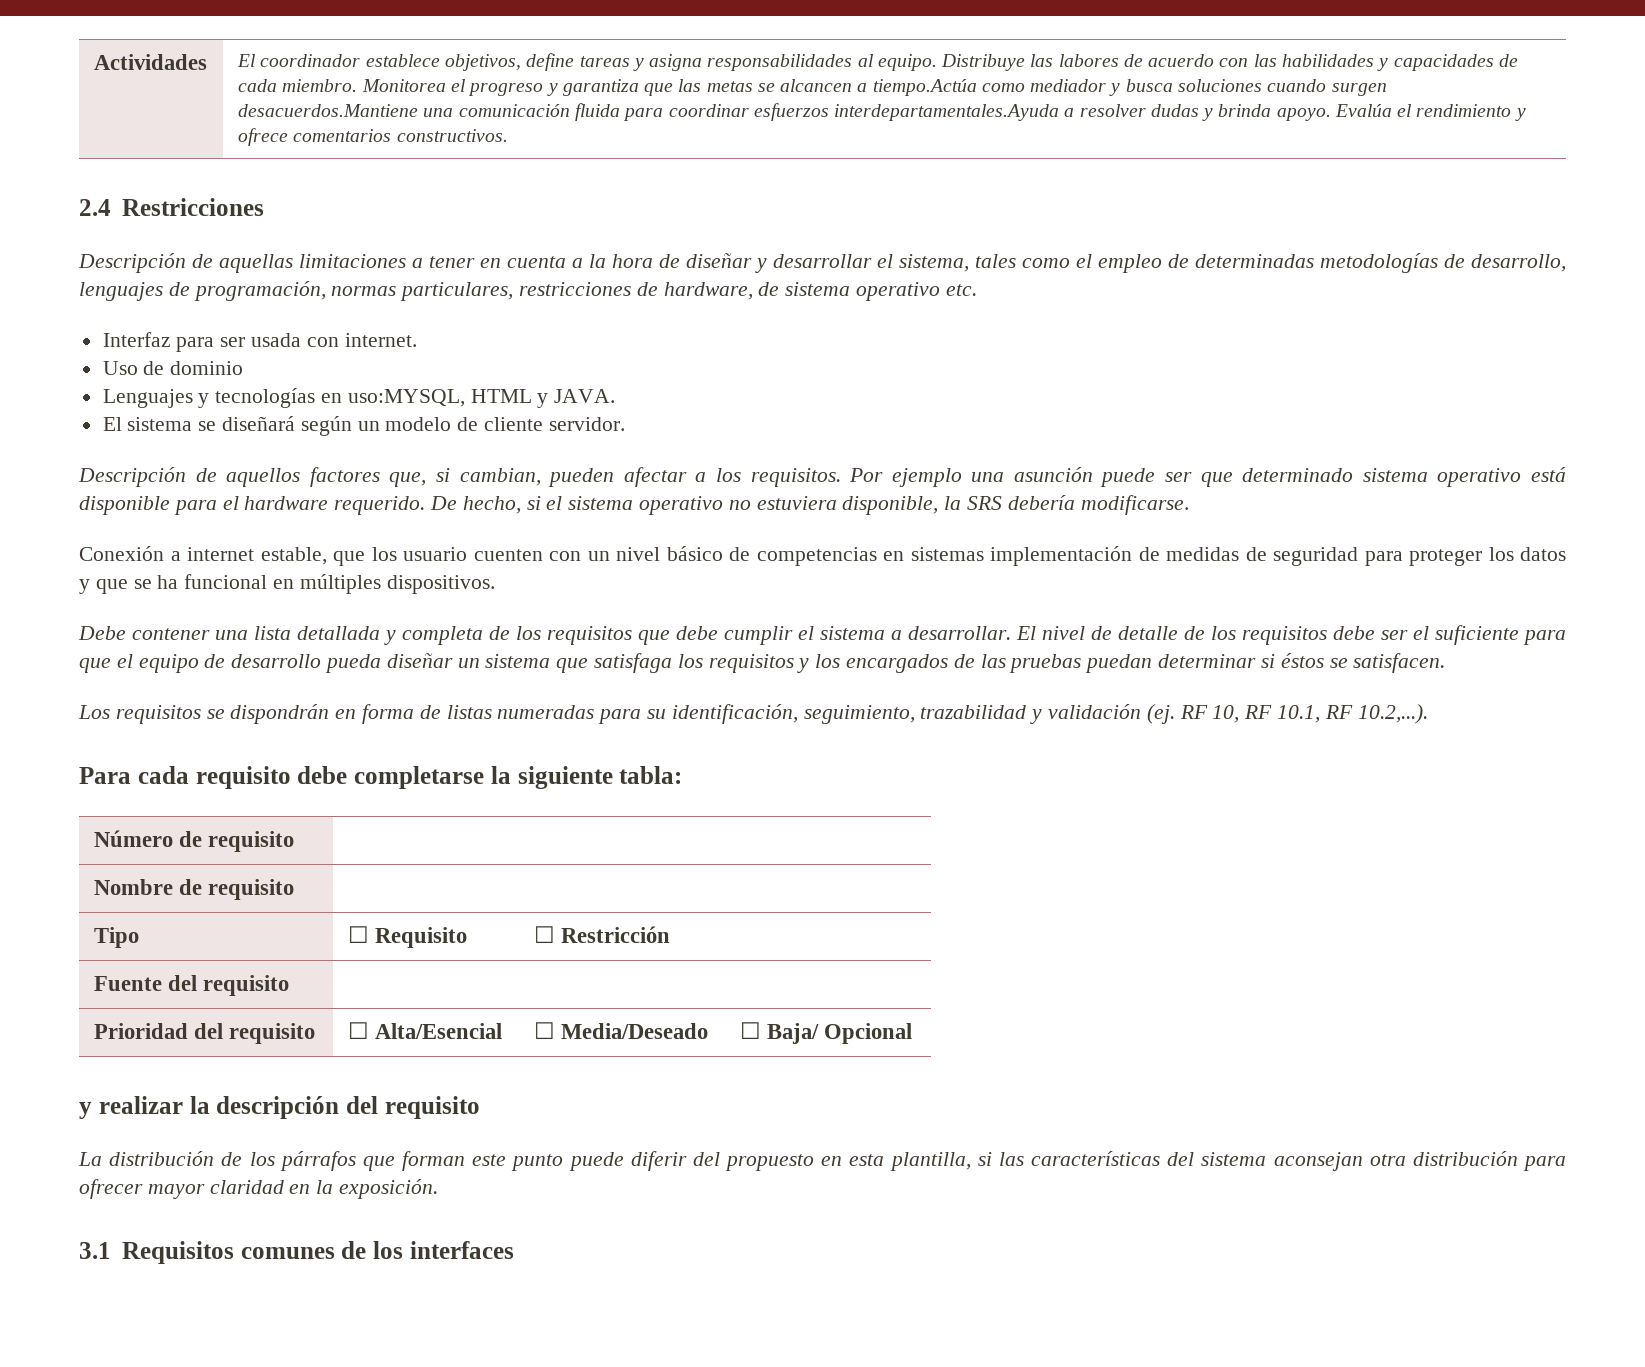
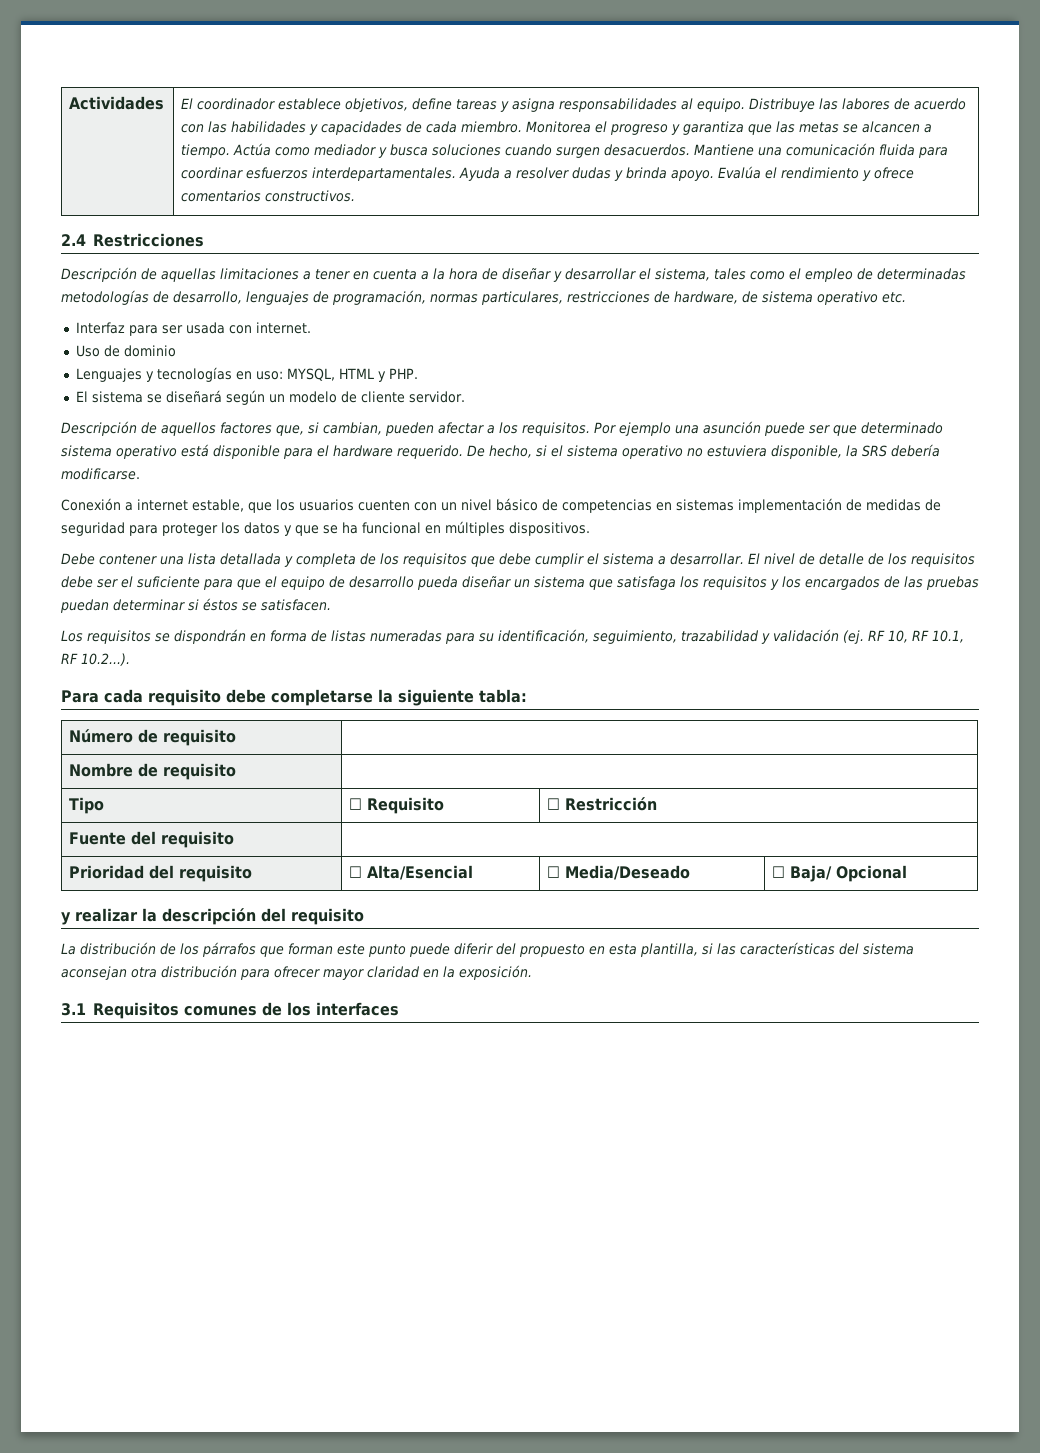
[872,79,977,96] tiempo.Actúa -> [181,143,272,158] tiempo. Actúa
[238,104,419,117] desacuerdos.Mantiene -> [604,144,755,156] desacuerdos. Mantiene
[834,104,1060,121] interdepartamentales.Ayuda -> [312,167,501,181] interdepartamentales. Ayuda
[347,389,465,407] uso:MYSQL, -> [255,368,335,381] uso: MYSQL,
[554,389,616,403] JAVA. -> [388,368,418,379] PHP.
[403,547,467,561] usuario -> [299,499,354,511] usuarios
[1357,704,1428,724] 10.2,...). -> [81,653,130,666] 10.2...).

